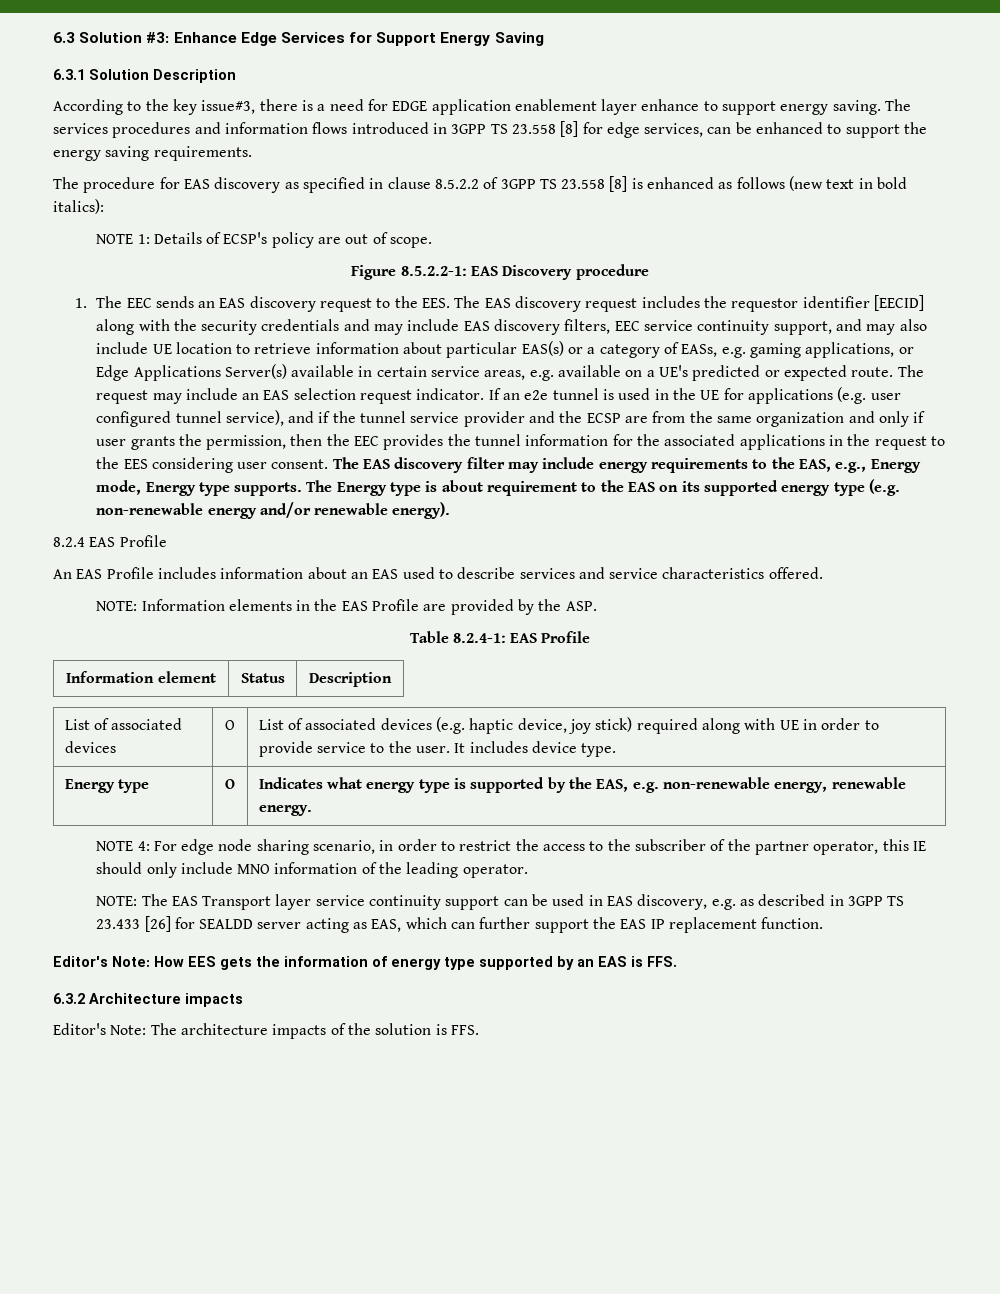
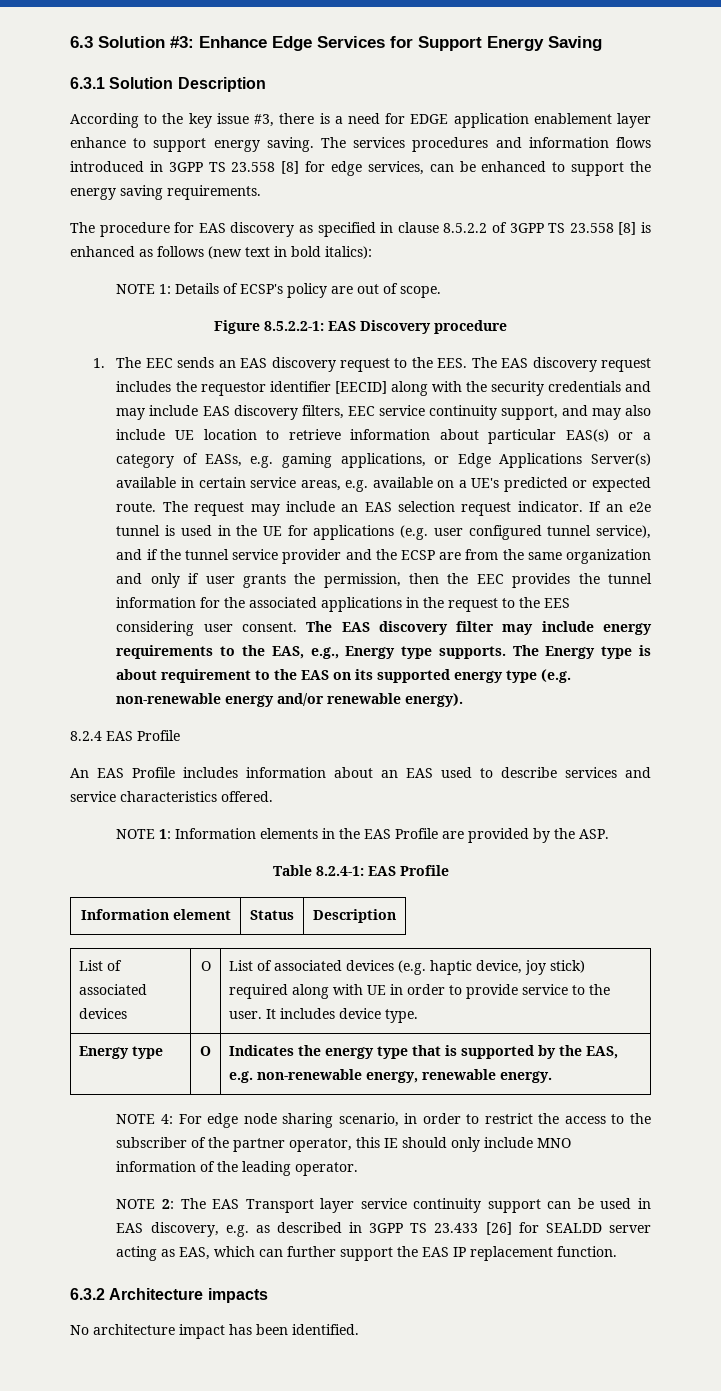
[201,100,256,114] issue#3, -> [216,113,275,127] issue #3,
[96,480,196,496] mode, Energy -> (396, 652) none
[96,601,138,611] NOTE: -> [116,829,172,839] NOTE 1:
[327,777,450,793] what energy type -> [298,1045,442,1059] the energy type that
[96,896,138,906] NOTE: -> [116,1199,174,1209] NOTE 2:
[53,956,677,970] [53,993,243,1007] [53,1023,479,1039] Editor's Note: How EES gets the information of energy type supported by an EAS is FFS. // 6.3.2 Architecture impacts // Editor's Note: The architecture impacts of the solution is FFS. -> [70,1288,268,1303] [70,1324,359,1339] 6.3.2 Architecture impacts // No architecture impact has been identified.

